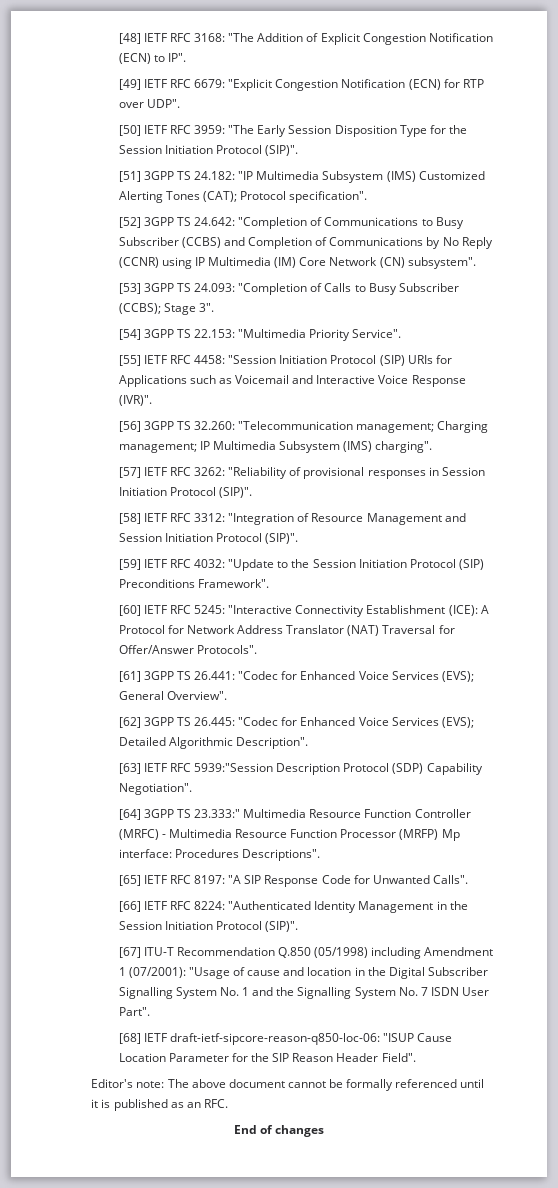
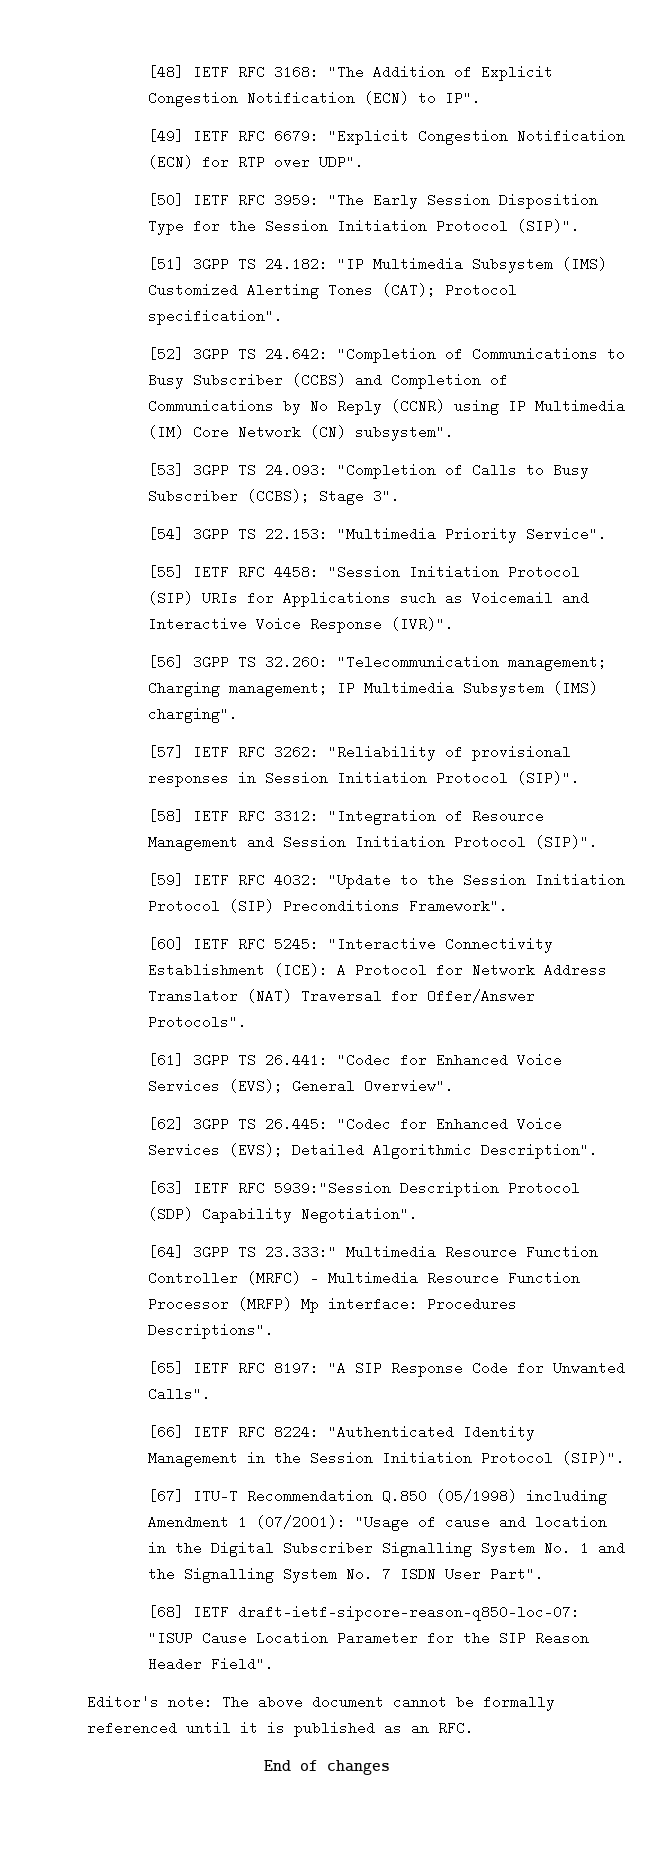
[169,1033,380,1045] draft-ietf-sipcore-reason-q850-loc-06: -> [238,1605,581,1621] draft-ietf-sipcore-reason-q850-loc-07:

